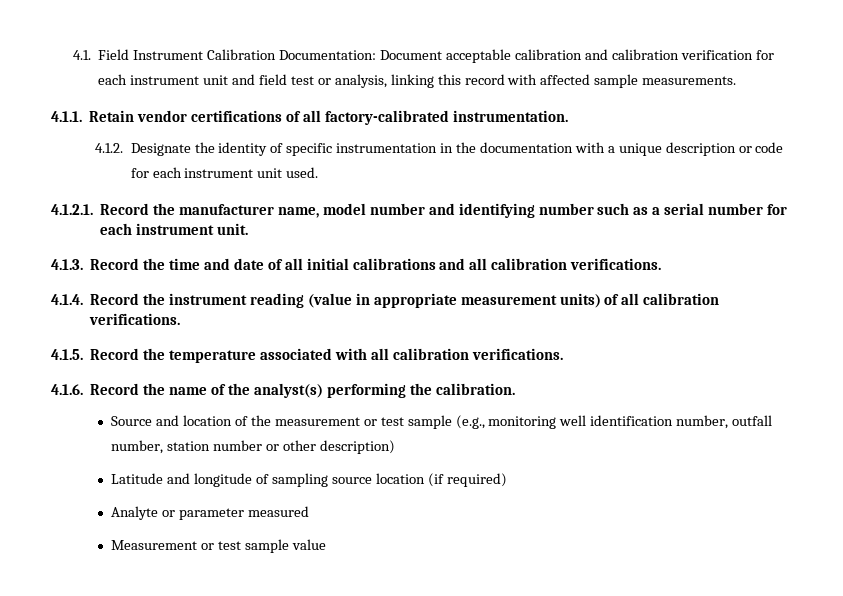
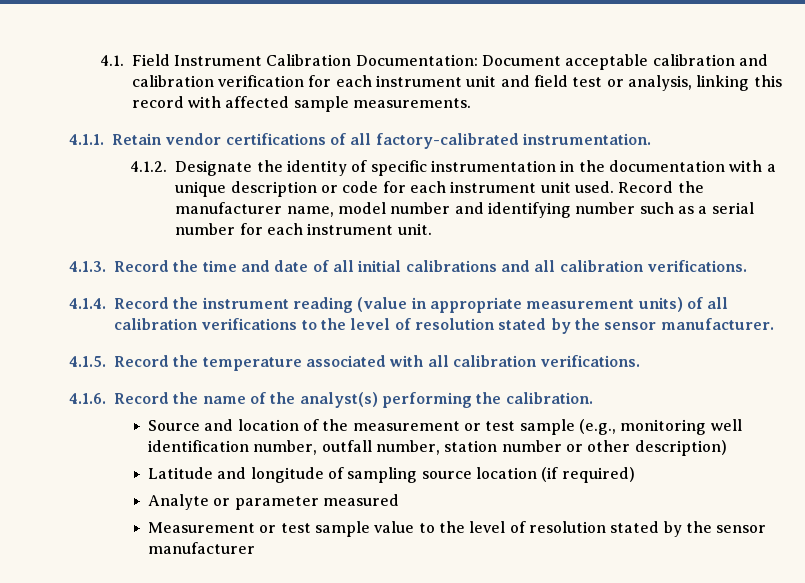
[51,204,93,215] // 4.1.2.1. -> (614, 187) none
[89,313,181,325] verifications. -> [201,318,774,334] verifications to the level of resolution stated by the sensor manufacturer.
(326, 544) none -> [418,521,767,537] [147,542,255,554] to the level of resolution stated by the sensor manufacturer

